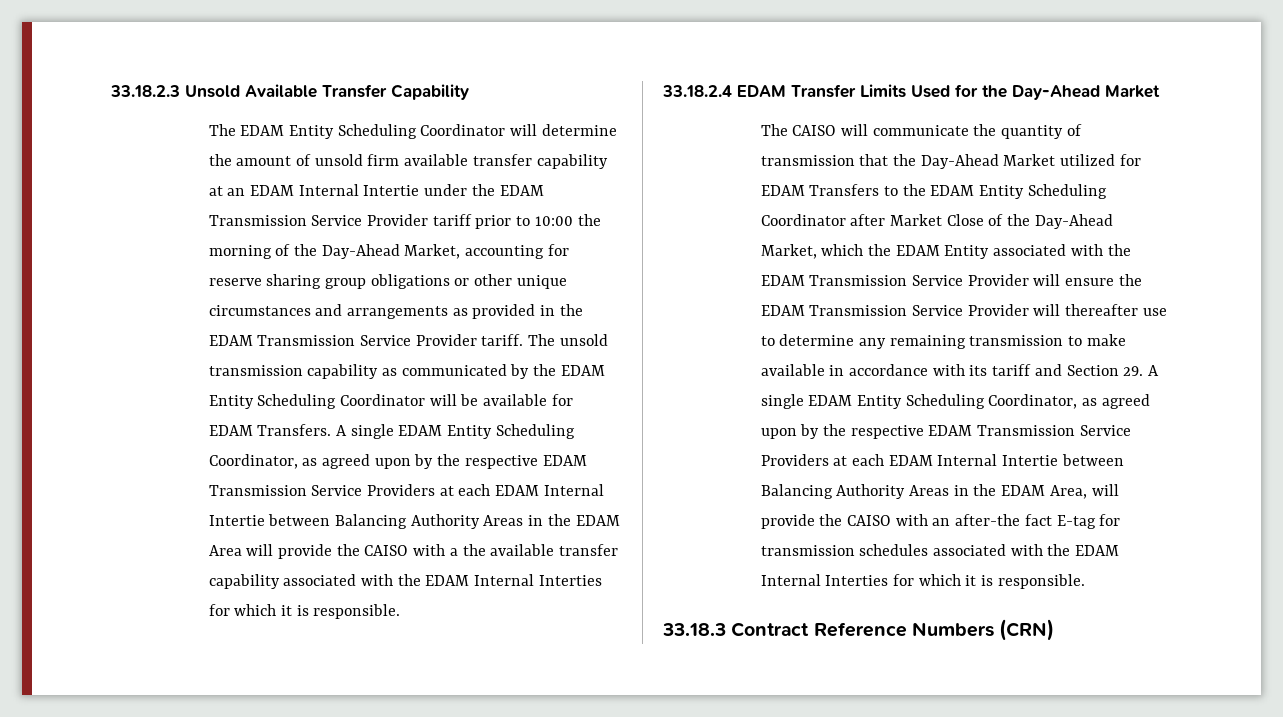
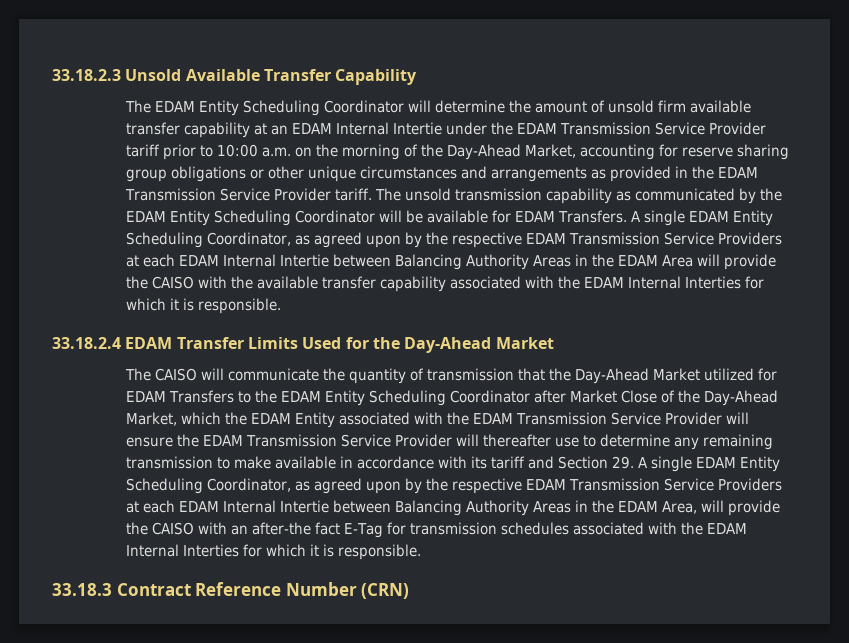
(573, 221) none -> [261,147,312,157] a.m. on
[449,548,458,556] a -> (227, 282) none
[1056,515,1096,529] E-tag -> [343,523,383,538] E-Tag
[911,622,994,637] Numbers -> [285,582,357,596] Number

